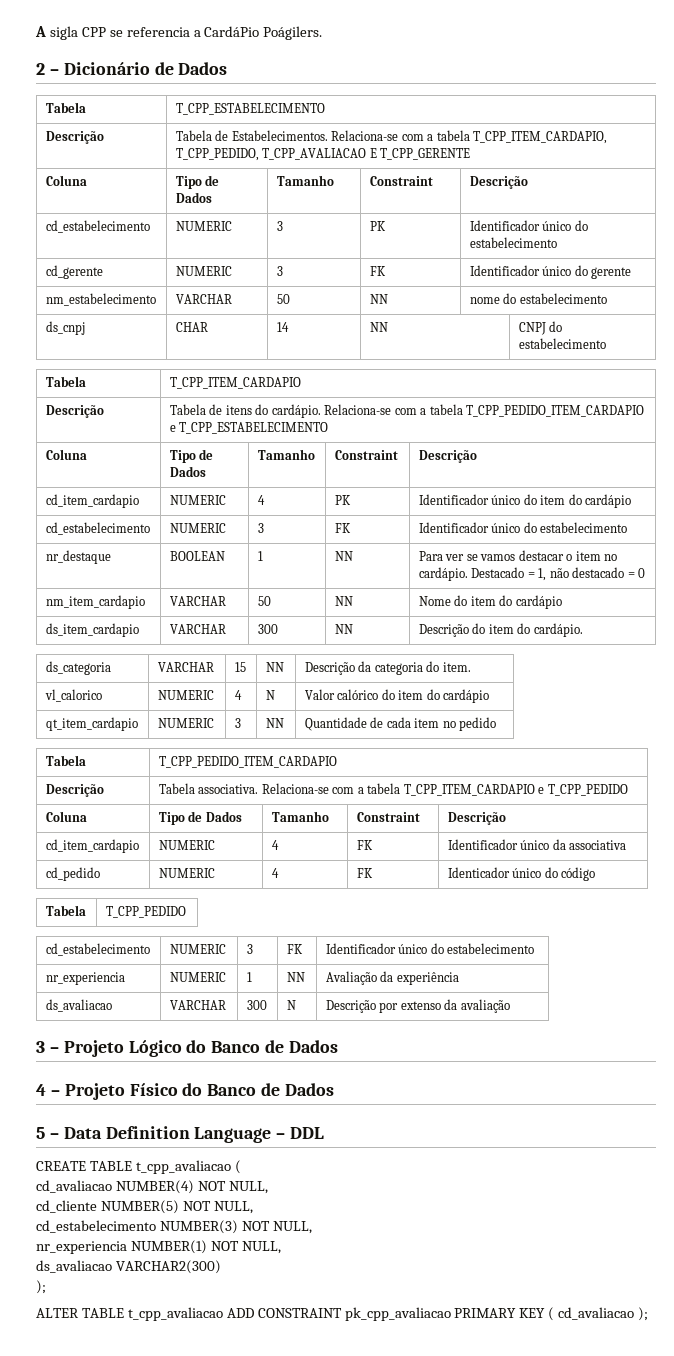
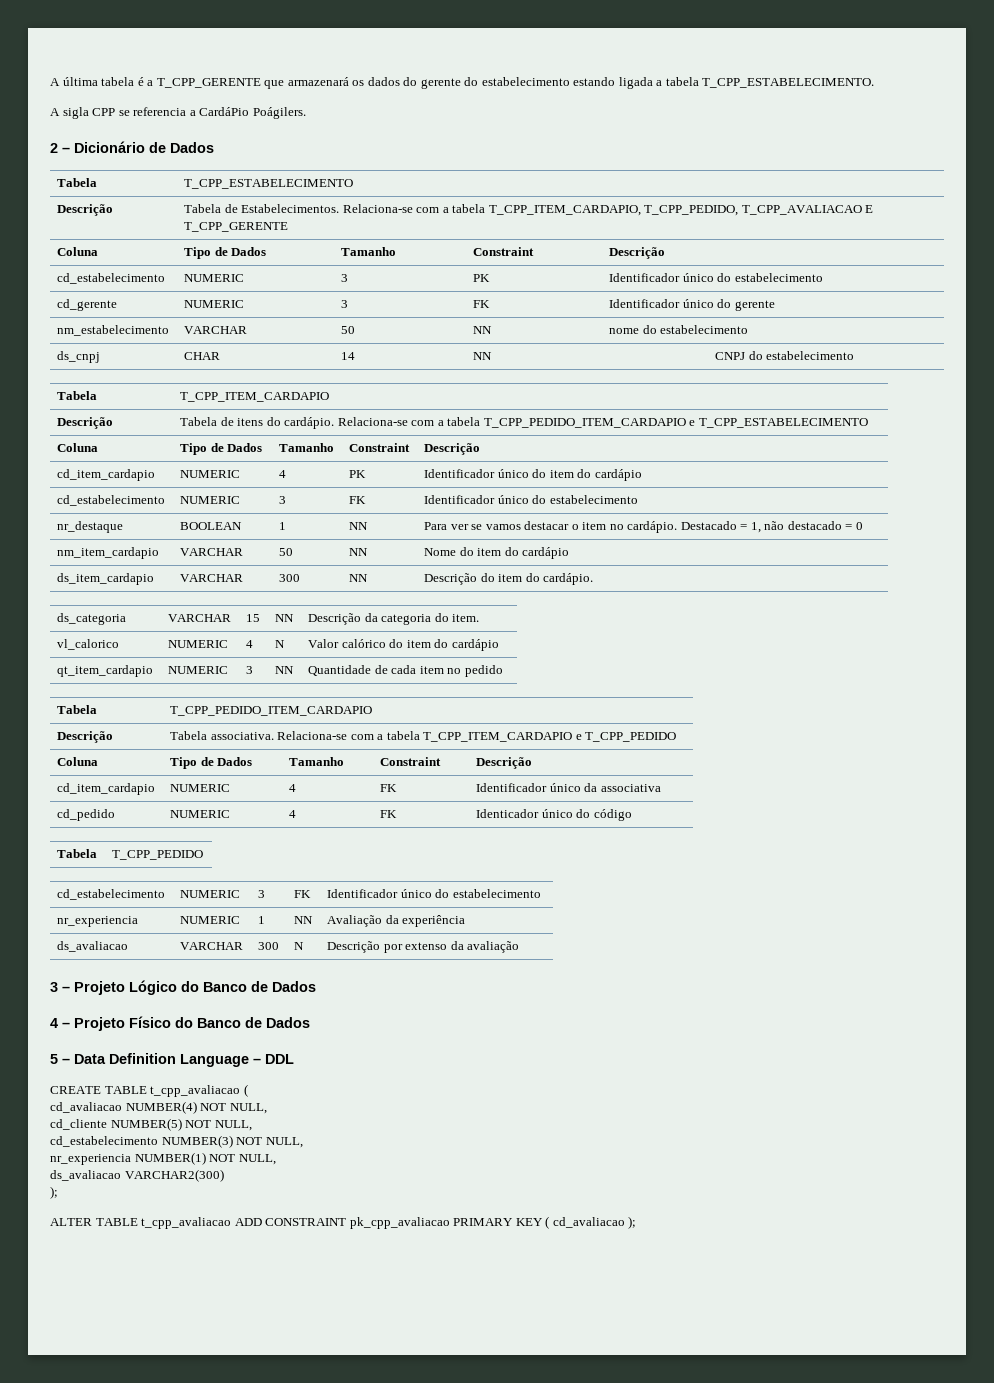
[35,26,46,37] A -> [50,77,875,89] [50,108,60,116] A última tabela é a T_CPP_GERENTE que armazenará os dados do gerente do estabelecimento estando ligada a tabela T_CPP_ESTABELECIMENTO. // A

